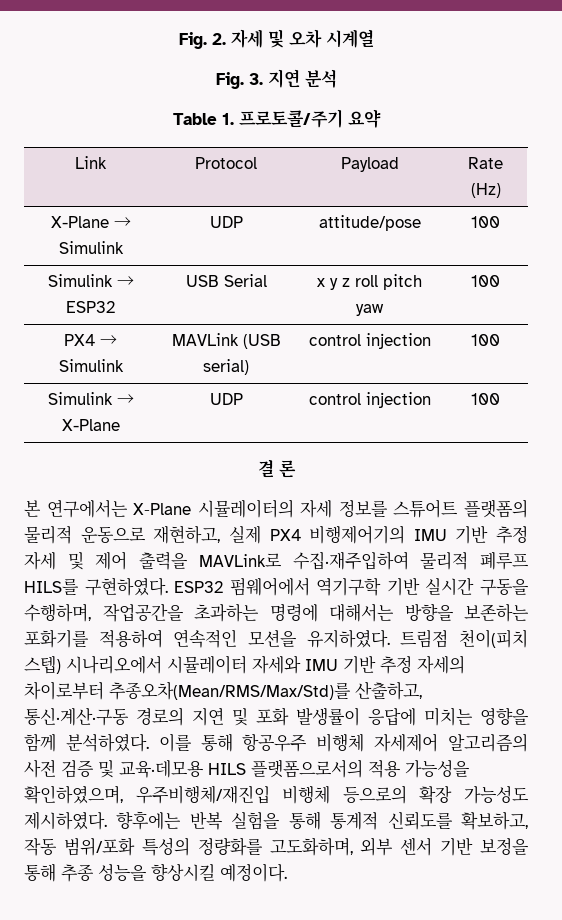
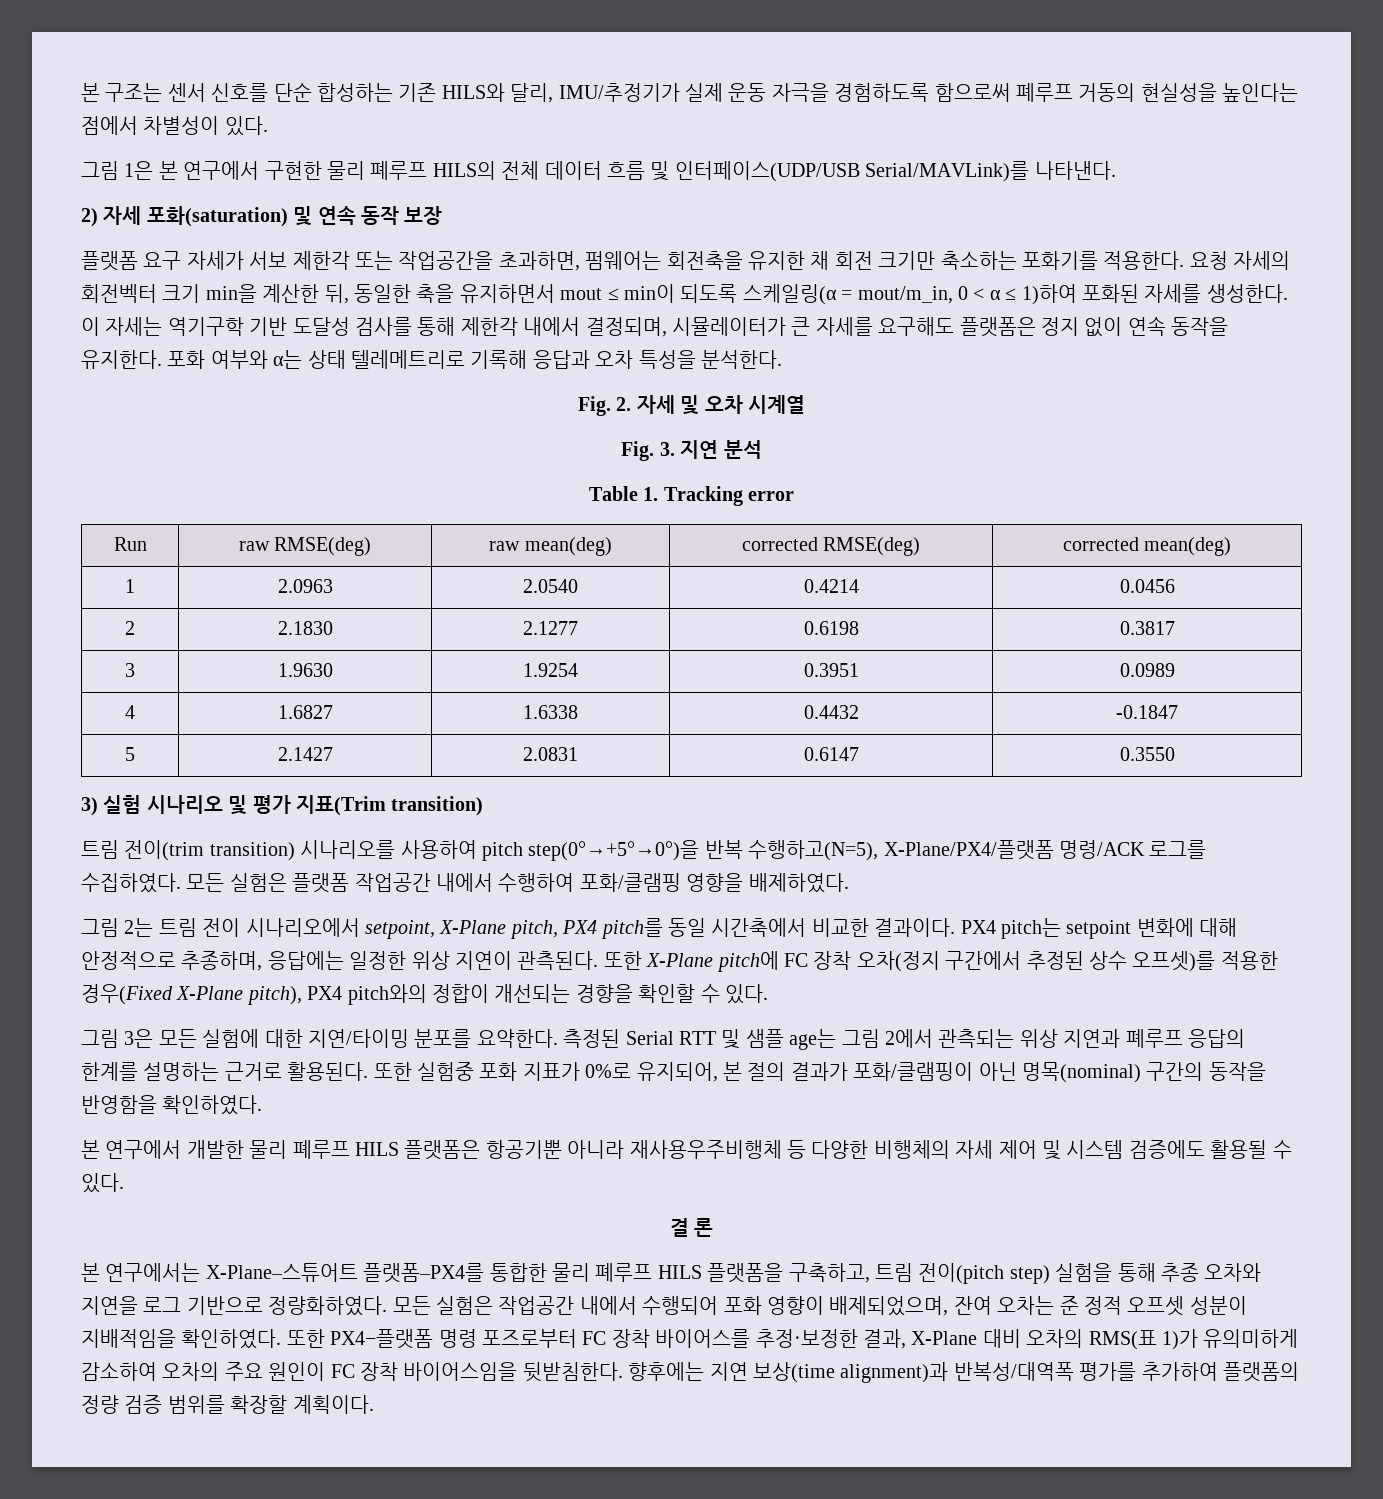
(178, 40) none -> [81,82,1299,103] [81,116,268,136] [81,161,1116,182] [81,206,443,227] [81,251,1291,271] [81,284,1288,305] [81,316,1229,337] [81,350,782,369] 본 구조는 센서 신호를 단순 합성하는 기존 HILS와 달리, IMU/추정기가 실제 운동 자극을 경험하도록 함으로써 폐루프 거동의 현실성을 높인다는 점에서 차별성이 있다. // 그림 1은 본 연구에서 구현한 물리 폐루프 HILS의 전체 데이터 흐름 및 인터페이스(UDP/USB Serial/MAVLink)를 나타낸다. // 2) 자세 포화(saturation) 및 연속 동작 보장 // 플랫폼 요구 자세가 서보 제한각 또는 작업공간을 초과하면, 펌웨어는 회전축을 유지한 채 회전 크기만 축소하는 포화기를 적용한다. 요청 자세의 회전벡터 크기 min을 계산한 뒤, 동일한 축을 유지하면서 mout ≤ min이 되도록 스케일링(α = mout/m_in, 0 < α ≤ 1)하여 포화된 자세를 생성한다. 이 자세는 역기구학 기반 도달성 검사를 통해 제한각 내에서 결정되며, 시뮬레이터가 큰 자세를 요구해도 플랫폼은 정지 없이 연속 동작을 유지한다. 포화 여부와 α는 상태 텔레메트리로 기록해 응답과 오차 특성을 분석한다. //
[238,109,381,128] [75,156,107,169] [195,157,257,169] [340,157,399,172] [468,157,503,169] [470,183,501,198] [50,216,131,228] [58,241,124,254] [209,216,243,228] [318,215,421,231] [471,216,500,228] [47,274,134,287] [66,301,115,313] [185,274,267,287] [317,274,422,290] [356,304,384,316] [471,275,500,287] [64,334,117,346] [58,359,124,372] [171,333,281,349] [203,359,249,375] [308,333,431,349] [471,334,500,346] [47,392,134,405] [61,419,120,431] [209,393,243,405] [308,392,431,408] [471,393,500,405] [257,459,296,478] [24,499,528,518] [24,525,528,544] [24,551,529,570] [24,577,529,596] [24,603,529,622] [24,629,528,648] [24,655,465,674] [24,681,422,700] [24,707,529,726] [24,733,528,752] [24,759,470,778] [24,785,529,804] [24,811,528,830] [24,837,529,856] [24,863,287,882] 프로토콜/주기 요약 // Link | Protocol | Payload | Rate (Hz) // X-Plane → Simulink | UDP | attitude/pose | 100 // Simulink → ESP32 | USB Serial | x y z roll pitch yaw | 100 // PX4 → Simulink | MAVLink (USB serial) | control injection | 100 // Simulink → X-Plane | UDP | control injection | 100 // 결 론 // 본 연구에서는 X‑Plane 시뮬레이터의 자세 정보를 스튜어트 플랫폼의 물리적 운동으로 재현하고, 실제 PX4 비행제어기의 IMU 기반 추정 자세 및 제어 출력을 MAVLink로 수집·재주입하여 물리적 폐루프 HILS를 구현하였다. ESP32 펌웨어에서 역기구학 기반 실시간 구동을 수행하며, 작업공간을 초과하는 명령에 대해서는 방향을 보존하는 포화기를 적용하여 연속적인 모션을 유지하였다. 트림점 천이(피치 스텝) 시나리오에서 시뮬레이터 자세와 IMU 기반 추정 자세의 차이로부터 추종오차(Mean/RMS/Max/Std)를 산출하고, 통신·계산·구동 경로의 지연 및 포화 발생률이 응답에 미치는 영향을 함께 분석하였다. 이를 통해 항공우주 비행체 자세제어 알고리즘의 사전 검증 및 교육·데모용 HILS 플랫폼으로서의 적용 가능성을 확인하였으며, 우주비행체/재진입 비행체 등으로의 확장 가능성도 제시하였다. 향후에는 반복 실험을 통해 통계적 신뢰도를 확보하고, 작동 범위/포화 특성의 정량화를 고도화하며, 외부 센서 기반 보정을 통해 추종 성능을 향상시킬 예정이다. -> [663,486,795,506] [113,537,147,551] [238,537,372,556] [489,537,612,556] [741,537,921,556] [1062,537,1232,556] [125,579,135,593] [277,579,333,593] [523,579,578,593] [803,579,859,593] [1119,579,1175,593] [125,621,135,635] [277,621,333,635] [523,621,578,635] [803,621,859,635] [1119,621,1175,635] [125,663,135,677] [277,663,333,677] [523,663,578,677] [803,663,859,677] [1119,663,1175,677] [125,705,135,719] [277,705,333,719] [523,705,578,719] [803,705,859,719] [1116,705,1178,719] [125,747,135,761] [277,747,333,761] [523,747,578,761] [803,747,859,761] [1119,747,1175,761] [81,795,484,816] [81,840,1207,861] [81,873,849,893] [81,918,1238,939] [81,951,1278,972] [81,984,768,1005] [81,1029,1245,1050] [81,1062,1266,1083] [81,1095,263,1115] [81,1140,1292,1160] [81,1173,124,1193] [669,1218,714,1237] [81,1263,1262,1284] [81,1296,1247,1316] [81,1329,1299,1350] [81,1362,1299,1383] [81,1395,374,1414] Tracking error // Run | raw RMSE(deg) | raw mean(deg) | corrected RMSE(deg) | corrected mean(deg) // 1 | 2.0963 | 2.0540 | 0.4214 | 0.0456 // 2 | 2.1830 | 2.1277 | 0.6198 | 0.3817 // 3 | 1.9630 | 1.9254 | 0.3951 | 0.0989 // 4 | 1.6827 | 1.6338 | 0.4432 | -0.1847 // 5 | 2.1427 | 2.0831 | 0.6147 | 0.3550 // 3) 실험 시나리오 및 평가 지표(Trim transition) // 트림 전이(trim transition) 시나리오를 사용하여 pitch step(0°→+5°→0°)을 반복 수행하고(N=5), X‑Plane/PX4/플랫폼 명령/ACK 로그를 수집하였다. 모든 실험은 플랫폼 작업공간 내에서 수행하여 포화/클램핑 영향을 배제하였다. // 그림 2는 트림 전이 시나리오에서 setpoint, X‑Plane pitch, PX4 pitch를 동일 시간축에서 비교한 결과이다. PX4 pitch는 setpoint 변화에 대해 안정적으로 추종하며, 응답에는 일정한 위상 지연이 관측된다. 또한 X‑Plane pitch에 FC 장착 오차(정지 구간에서 추정된 상수 오프셋)를 적용한 경우(Fixed X‑Plane pitch), PX4 pitch와의 정합이 개선되는 경향을 확인할 수 있다. // 그림 3은 모든 실험에 대한 지연/타이밍 분포를 요약한다. 측정된 Serial RTT 및 샘플 age는 그림 2에서 관측되는 위상 지연과 폐루프 응답의 한계를 설명하는 근거로 활용된다. 또한 실험중 포화 지표가 0%로 유지되어, 본 절의 결과가 포화/클램핑이 아닌 명목(nominal) 구간의 동작을 반영함을 확인하였다. // 본 연구에서 개발한 물리 폐루프 HILS 플랫폼은 항공기뿐 아니라 재사용우주비행체 등 다양한 비행체의 자세 제어 및 시스템 검증에도 활용될 수 있다. // 결 론 // 본 연구에서는 X‑Plane–스튜어트 플랫폼–PX4를 통합한 물리 폐루프 HILS 플랫폼을 구축하고, 트림 전이(pitch step) 실험을 통해 추종 오차와 지연을 로그 기반으로 정량화하였다. 모든 실험은 작업공간 내에서 수행되어 포화 영향이 배제되었으며, 잔여 오차는 준 정적 오프셋 성분이 지배적임을 확인하였다. 또한 PX4−플랫폼 명령 포즈로부터 FC 장착 바이어스를 추정·보정한 결과, X‑Plane 대비 오차의 RMS(표 1)가 유의미하게 감소하여 오차의 주요 원인이 FC 장착 바이어스임을 뒷받침한다. 향후에는 지연 보상(time alignment)과 반복성/대역폭 평가를 추가하여 플랫폼의 정량 검증 범위를 확장할 계획이다.

